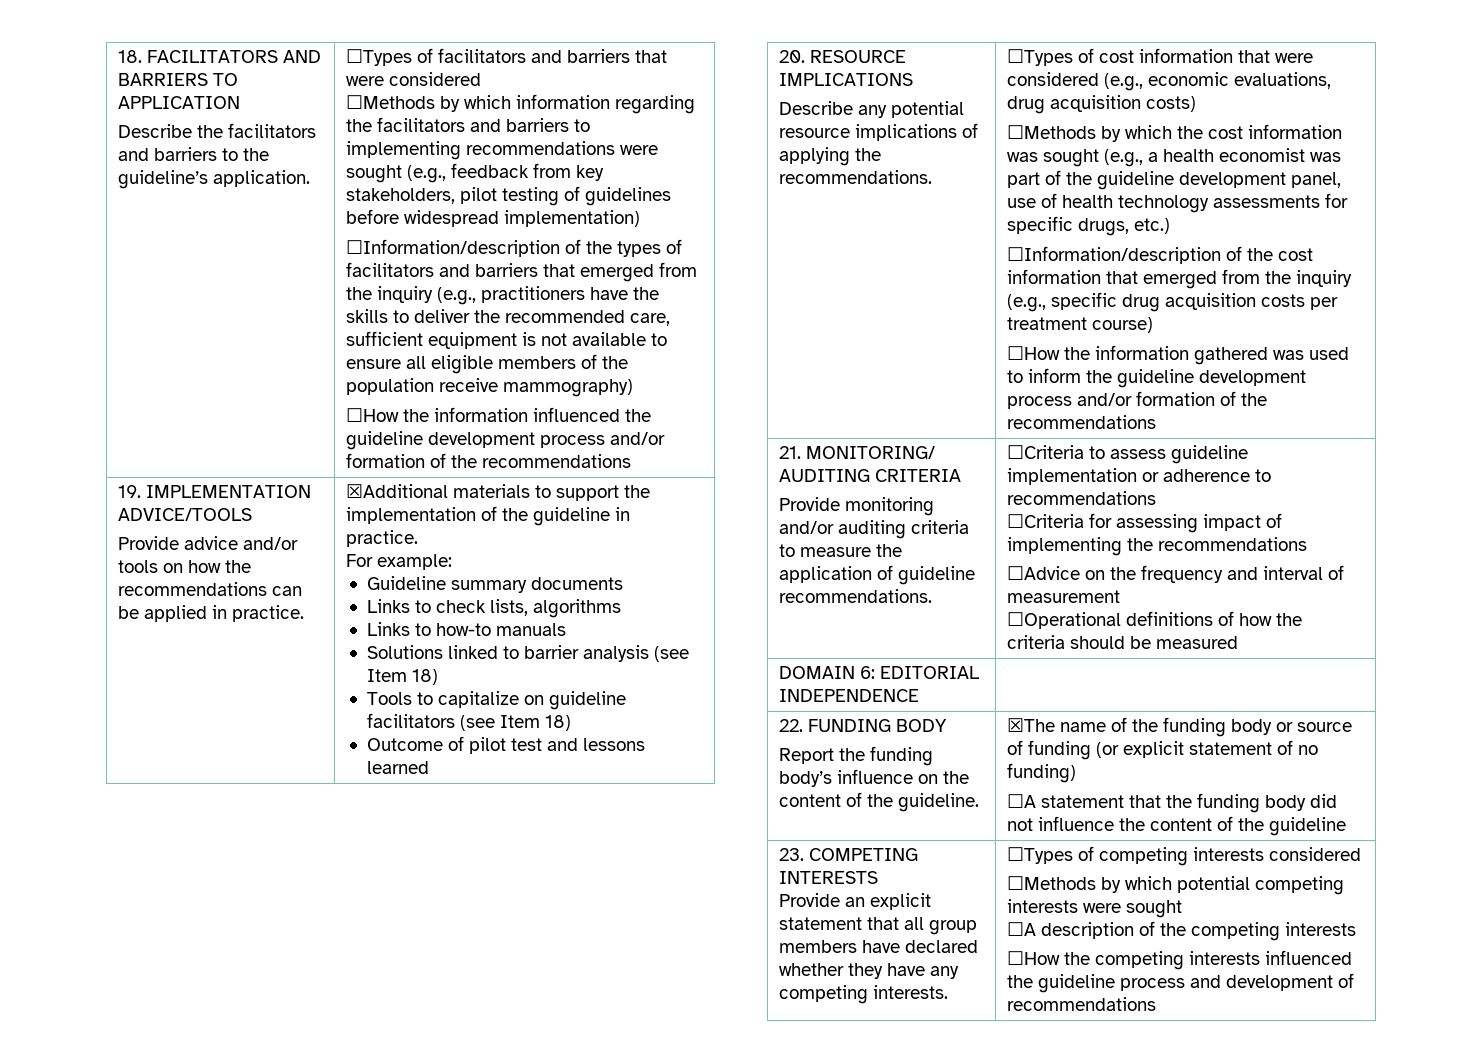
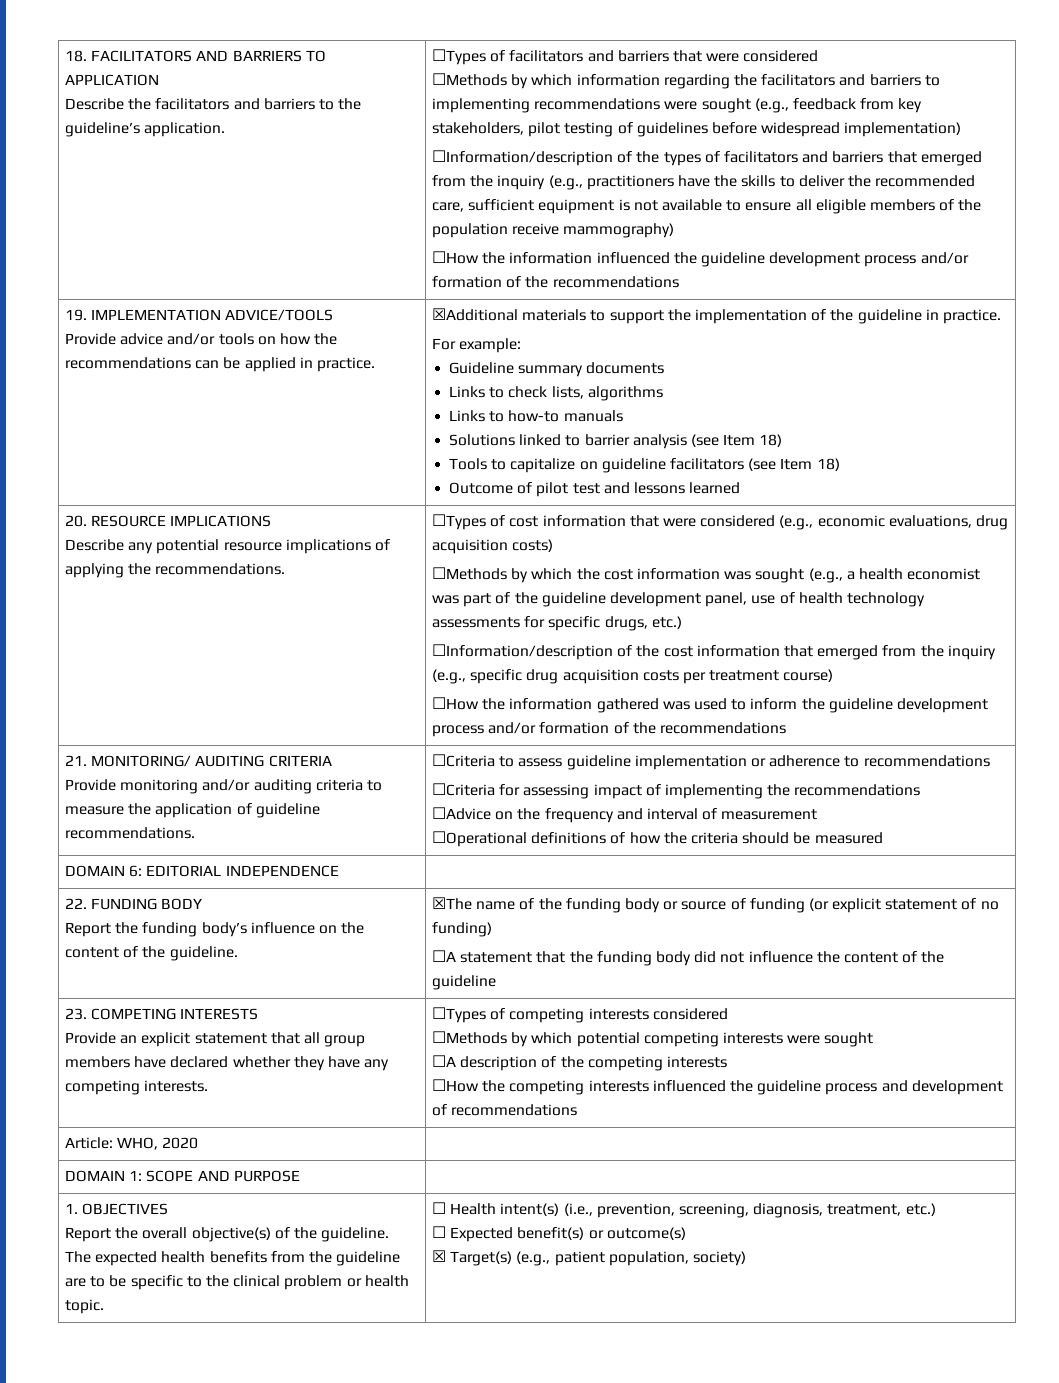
(1157, 1004) none -> [65,1137,199,1150] [65,1170,300,1182] [65,1203,169,1215] [65,1227,390,1242] [65,1251,401,1266] [65,1275,409,1290] [65,1299,105,1314] [432,1202,936,1218] [432,1226,686,1242] [432,1250,746,1266] // Article: WHO, 2020 | // DOMAIN 1: SCOPE AND PURPOSE | // 1. OBJECTIVES // Report the overall objective(s) of the guideline. The expected health benefits from the guideline are to be specific to the clinical problem or health topic. | ☐ Health intent(s) (i.e., prevention, screening, diagnosis, treatment, etc.) // ☐ Expected benefit(s) or outcome(s) // ☒ Target(s) (e.g., patient population, society)

